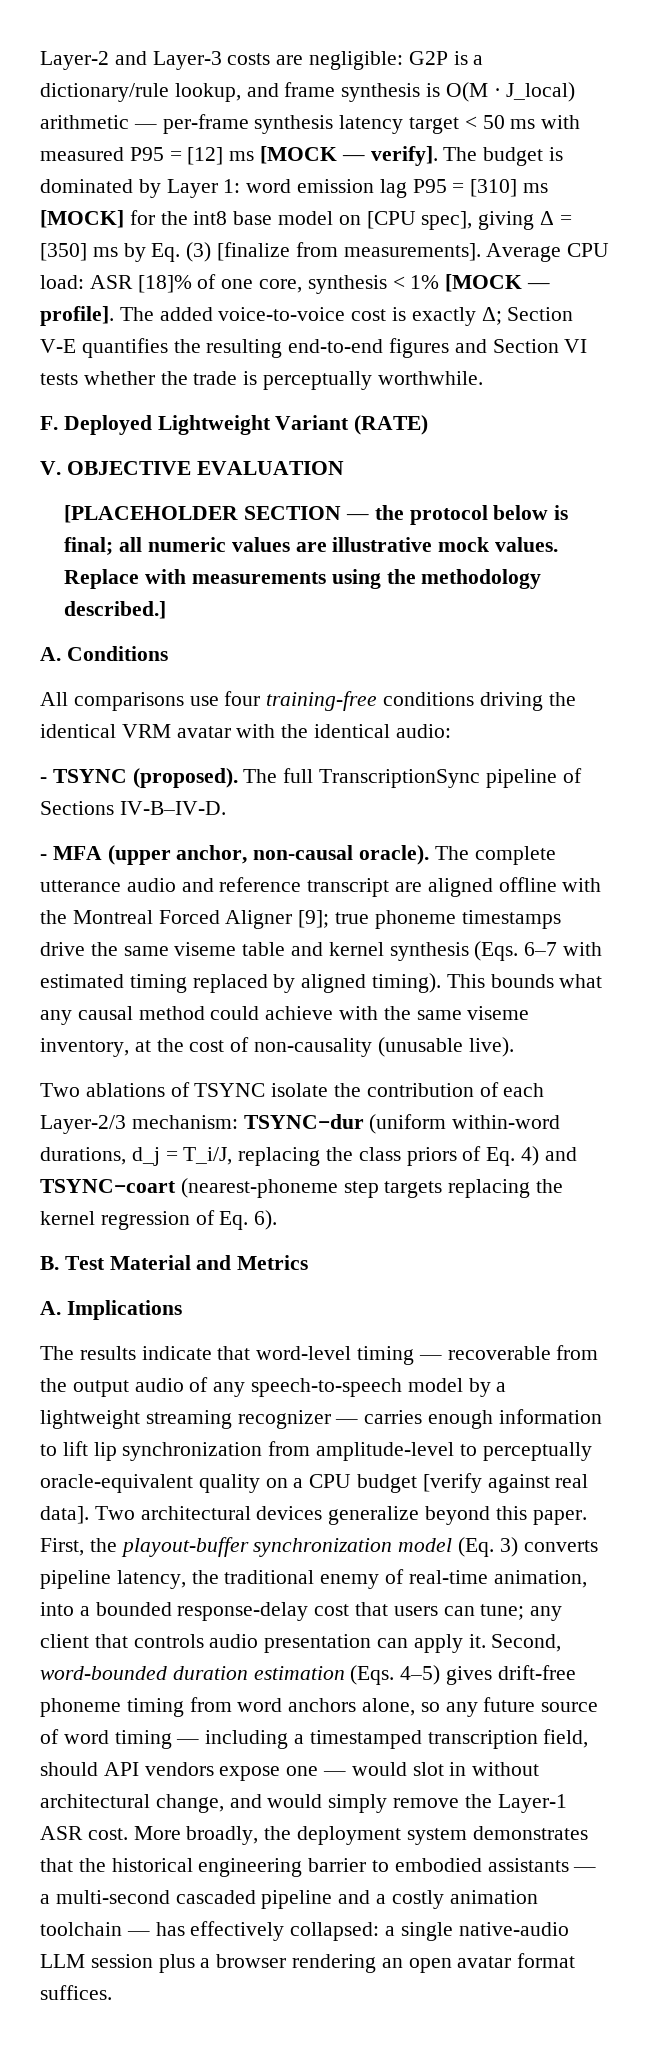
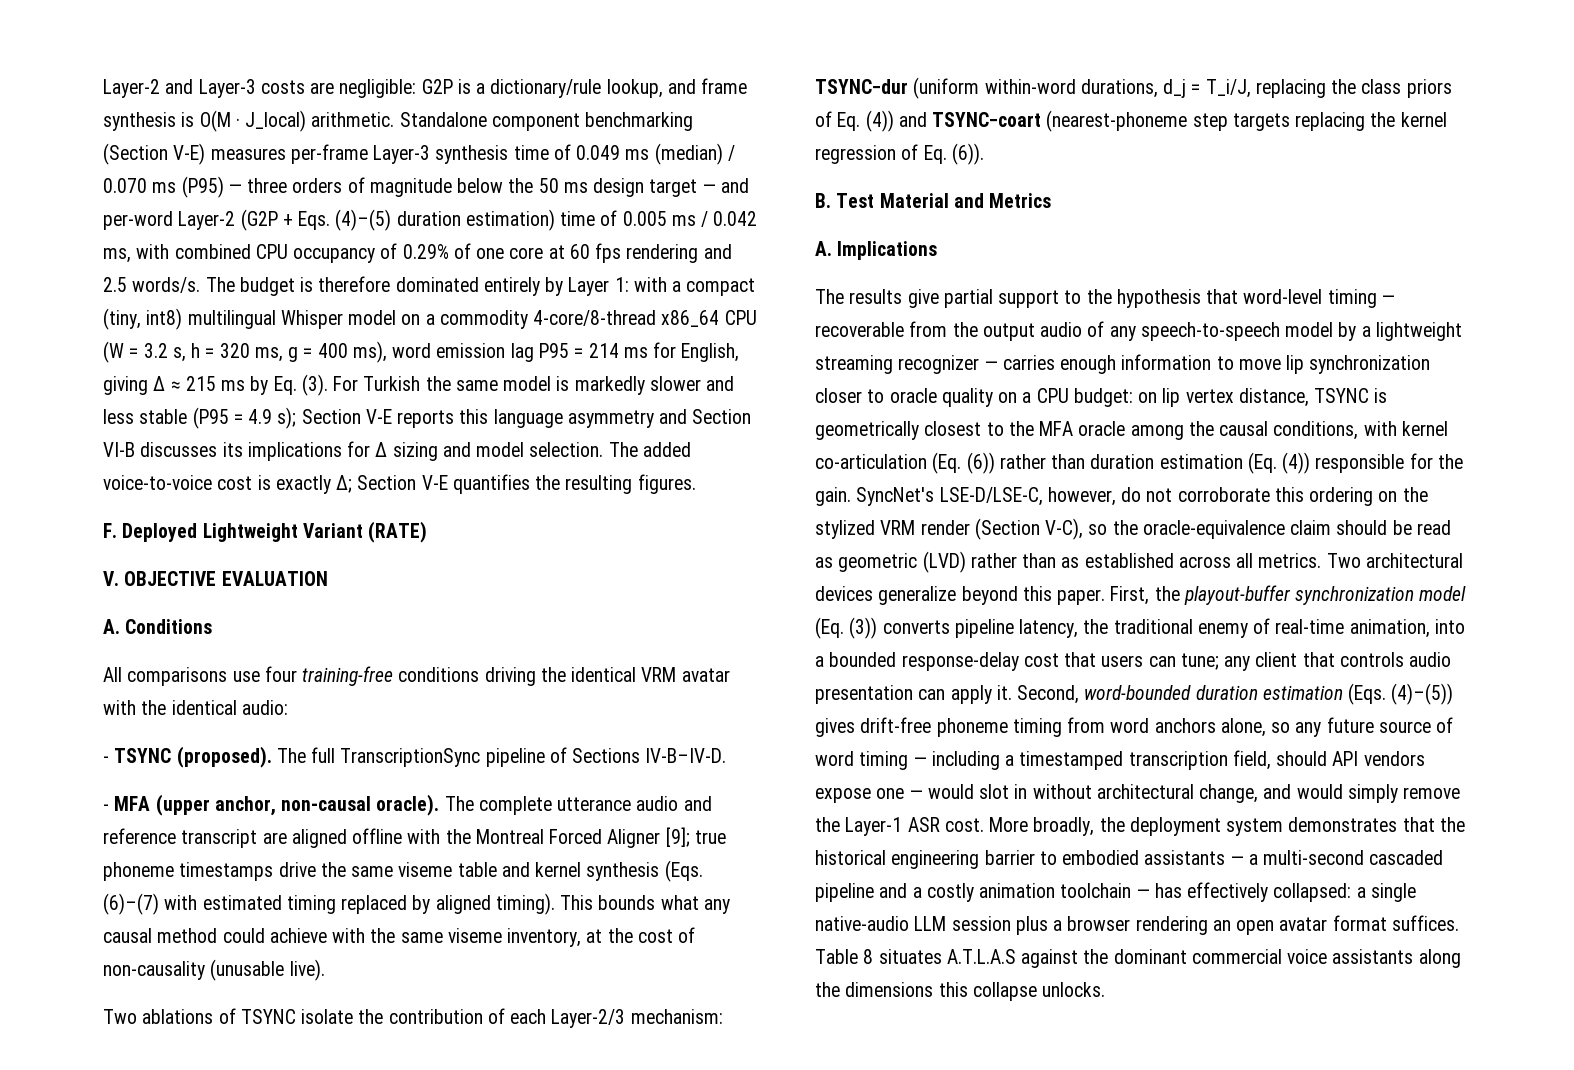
[40,114,581,134] [40,146,564,166] [40,179,241,198] arithmetic — per-frame synthesis latency target < 50 ms with measured P95 = [12] ms [MOCK — verify]. The budget is dominated by Layer 1: -> [311,112,694,131] [103,143,735,165] [103,176,749,198] [103,209,758,231] [103,243,732,263] [103,276,756,296] [103,308,757,330] [103,341,387,363] arithmetic. Standalone component benchmarking (Section V-E) measures per-frame Layer-3 synthesis time of 0.049 ms (median) / 0.070 ms (P95) — three orders of magnitude below the 50 ms design target — and per-word Layer-2 (G2P + Eqs. (4)–(5) duration estimation) time of 0.005 ms / 0.042 ms, with combined CPU occupancy of 0.29% of one core at 60 fps rendering and 2.5 words/s. The budget is therefore dominated entirely by Layer 1: with a compact (tiny, int8) multilingual Whisper model on a commodity 4-core/8-thread x86_64 CPU (W = 3.2 s, h = 320 ms, g = 400 ms),
[470,179,549,197] [40,210,572,230] [40,242,610,262] [40,274,551,294] [40,306,114,326] [310] ms [MOCK] for the int8 base model on [CPU spec], giving Δ = [350] ms by Eq. (3) [finalize from measurements]. Average CPU load: ASR [18]% of one core, synthesis < 1% [MOCK — profile]. -> [588,342,740,362] [103,374,735,396] [103,407,752,429] [103,441,604,461] 214 ms for English, giving Δ ≈ 215 ms by Eq. (3). For Turkish the same model is markedly slower and less stable (P95 = 4.9 s); Section V-E reports this language asymmetry and Section VI-B discusses its implications for Δ sizing and model selection.
[288,338,588,358] [40,371,483,390] end-to-end figures and Section VI tests whether the trade is perceptually worthwhile. -> [637,474,696,494] figures.
[64,505,569,525] [64,537,558,555] [64,569,542,589] [64,601,167,619] // [PLACEHOLDER SECTION — the protocol below is final; all numeric values are illustrative mock values. Replace with measurements using the methodology described.] -> (328, 578) none
[524,942,558,956] 6–7 -> [103,893,159,915] (6)–(7)
[521,1146,540,1166] 4) -> [865,110,894,132] (4))
[254,1210,278,1230] 6). -> [951,143,984,165] (6)).
[141,1346,212,1360] indicate -> [907,289,1201,308] give partial support to the hypothesis
[62,1441,88,1456] lift -> [1238,359,1281,370] move
[268,1441,592,1461] [40,1473,589,1493] [40,1506,89,1524] from amplitude-level to perceptually oracle-equivalent quality on a CPU budget [verify against real data]. -> [815,388,1388,407] [815,421,1448,440] [815,452,1463,474] [815,487,1428,506] [815,518,1451,540] [815,551,1322,573] closer to oracle quality on a CPU budget: on lip vertex distance, TSYNC is geometrically closest to the MFA oracle among the causal conditions, with kernel co-articulation (Eq. (6)) rather than duration estimation (Eq. (4)) responsible for the gain. SyncNet's LSE-D/LSE-C, however, do not corroborate this ordering on the stylized VRM render (Section V-C), so the oracle-equivalence claim should be read as geometric (LVD) rather than as established across all metrics.
[499,1537,518,1557] 3) -> [849,617,878,639] (3))
[400,1665,441,1685] 4–5) -> [1391,683,1454,705] (4)–(5))
(112, 1992) none -> [815,949,1461,968] [815,982,1106,1001] Table 8 situates A.T.L.A.S against the dominant commercial voice assistants along the dimensions this collapse unlocks.

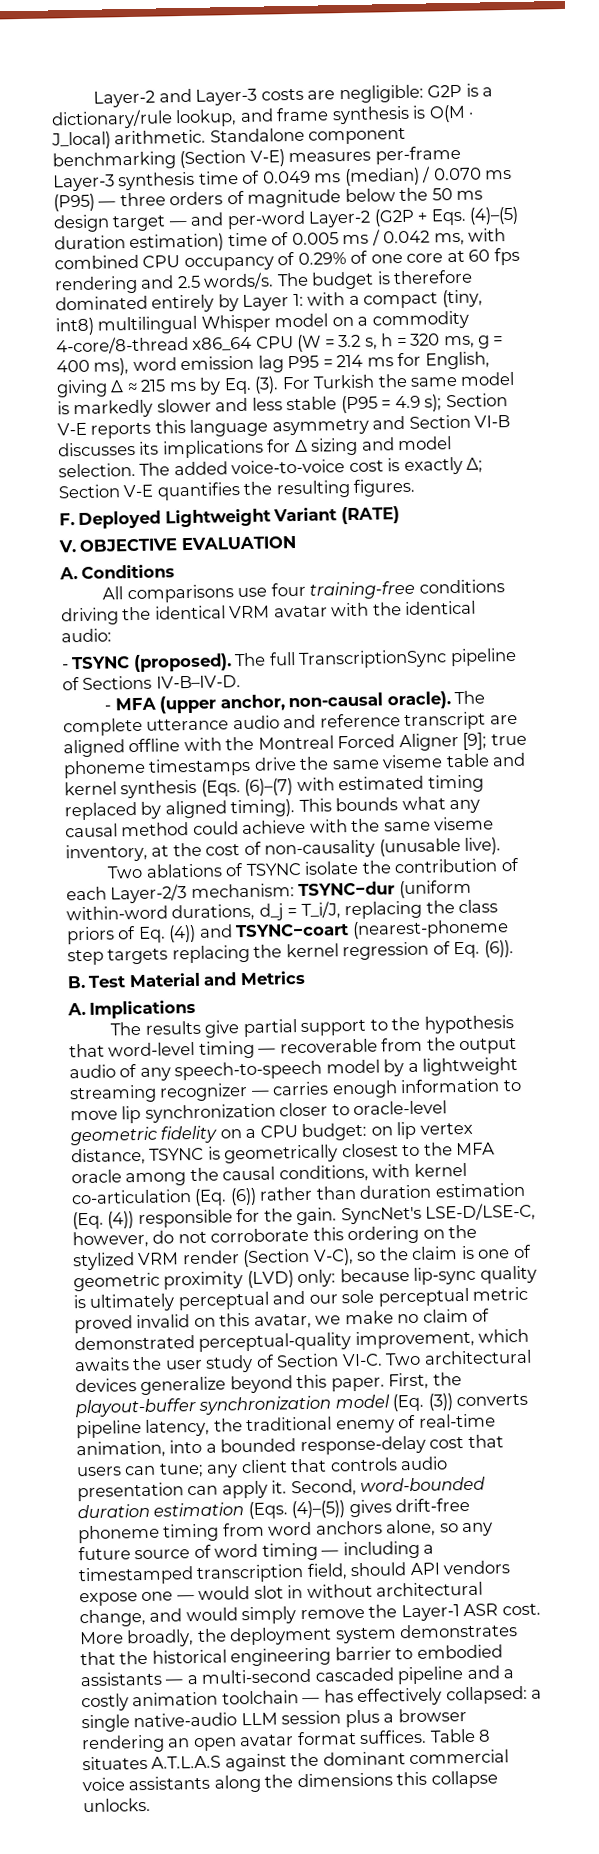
[889,388,993,407] oracle quality -> [353,1100,448,1116] [70,1125,218,1146] oracle-level geometric fidelity
[1142,520,1451,539] [815,551,1322,573] oracle-equivalence claim should be read as geometric (LVD) rather than as established across all metrics. -> [411,1244,532,1260] [73,1265,537,1292] [73,1286,529,1312] [74,1308,491,1334] [74,1328,530,1352] [74,1353,383,1373] claim is one of geometric proximity (LVD) only: because lip-sync quality is ultimately perceptual and our sole perceptual metric proved invalid on this avatar, we make no claim of demonstrated perceptual-quality improvement, which awaits the user study of Section VI-C.

